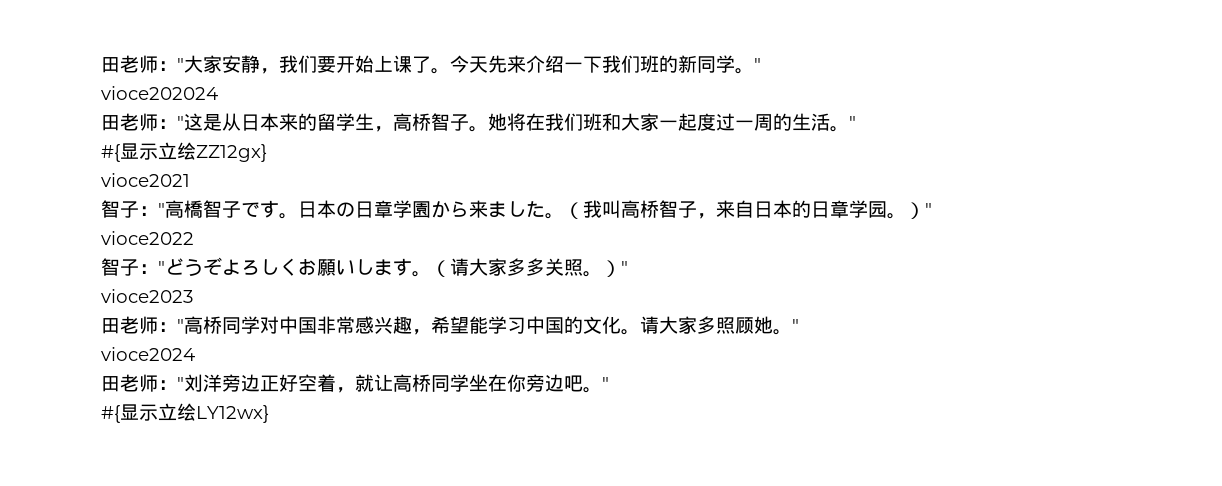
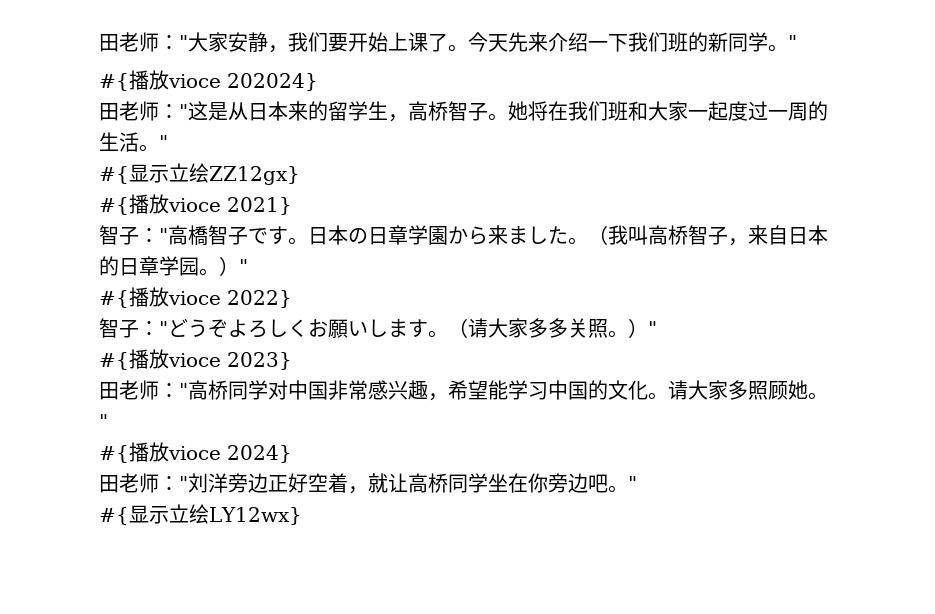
[101,86,218,100] vioce202024 -> [99,70,318,91] #{播放vioce 202024}
[101,173,190,187] vioce2021 -> [99,194,292,215] #{播放vioce 2021}
[101,231,194,245] vioce2022 -> [99,287,292,308] #{播放vioce 2022}
[101,289,193,303] vioce2023 -> [99,349,292,370] #{播放vioce 2023}
[101,347,195,361] vioce2024 -> [99,442,292,463] #{播放vioce 2024}

